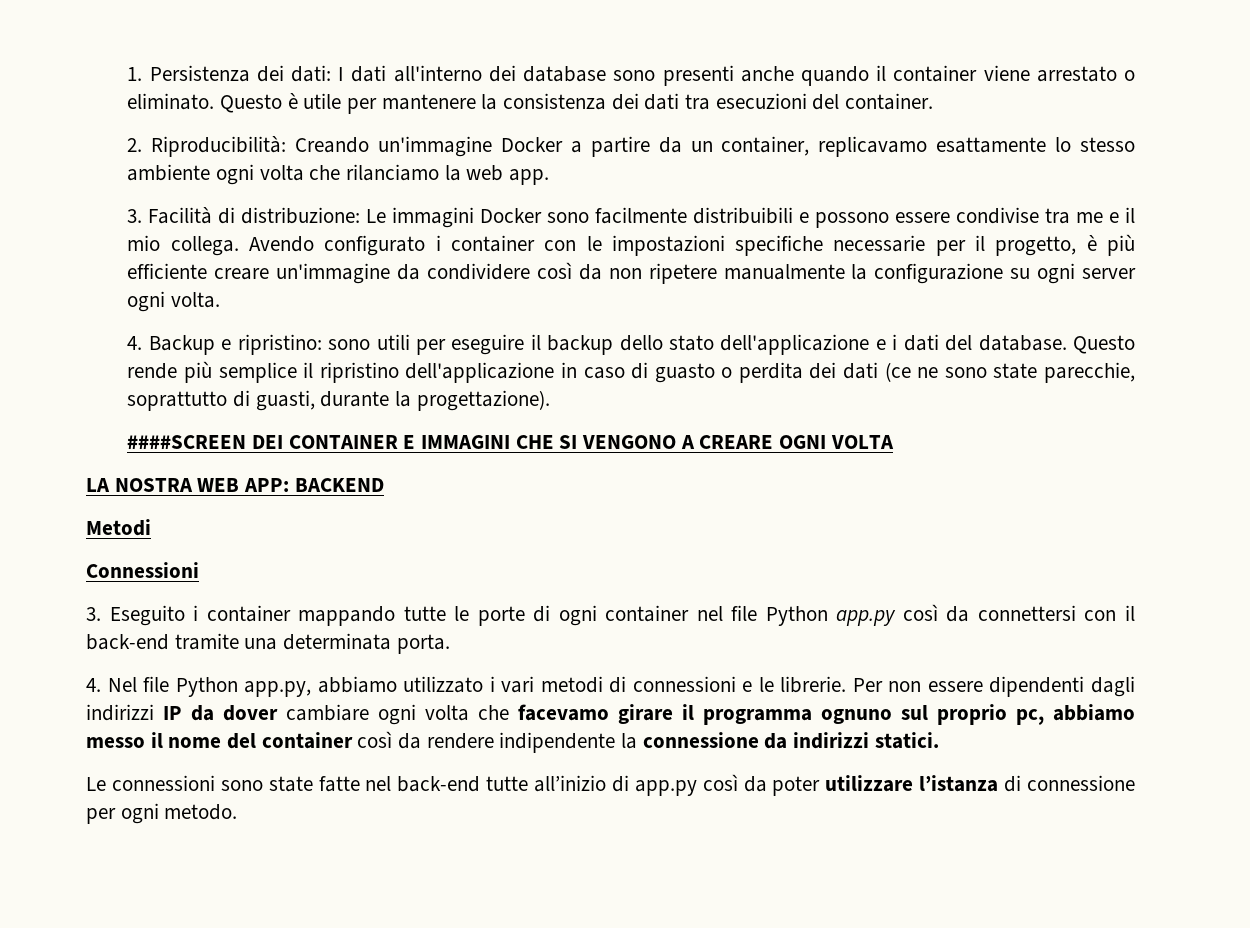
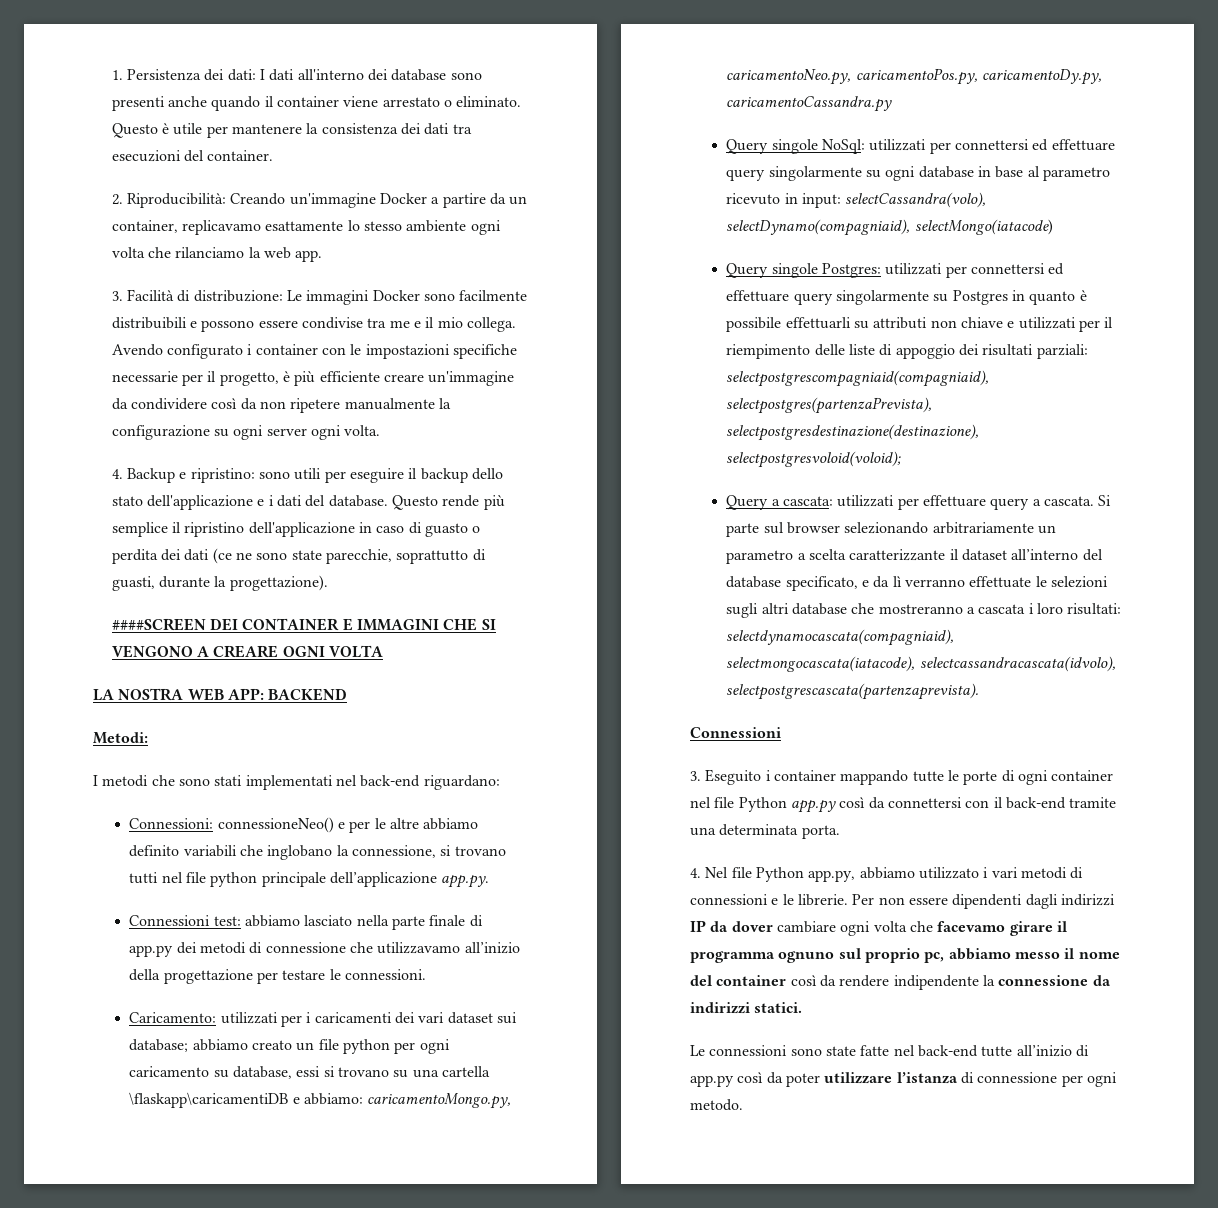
[86,519,151,536] Metodi -> [93,732,148,744] [93,775,500,790] [129,817,479,833] [129,845,506,860] [129,872,490,888] [129,915,483,930] [129,942,520,957] [129,969,426,984] [129,1012,517,1027] [129,1039,450,1054] [129,1066,490,1079] [129,1092,512,1109] [726,68,1103,85] [726,96,893,112] [726,139,1115,154] [726,166,1110,181] [726,192,987,208] [726,219,1053,236] [726,263,1065,278] [726,290,1087,305] [726,317,1114,332] [726,344,1088,359] [726,370,990,387] [726,397,933,414] [726,424,980,441] [726,451,902,468] [726,495,1112,510] [726,522,1056,537] [726,549,1103,564] [726,576,1108,591] [726,603,1122,618] [726,629,955,646] [726,656,1116,672] [726,683,980,700] Metodi: // I metodi che sono stati implementati nel back-end riguardano: // Connessioni: connessioneNeo() e per le altre abbiamo definito variabili che inglobano la connessione, si trovano tutti nel file python principale dell’applicazione app.py. // Connessioni test: abbiamo lasciato nella parte finale di app.py dei metodi di connessione che utilizzavamo all’inizio della progettazione per testare le connessioni. // Caricamento: utilizzati per i caricamenti dei vari dataset sui database; abbiamo creato un file python per ogni caricamento su database, essi si trovano su una cartella \flaskapp\caricamentiDB e abbiamo: caricamentoMongo.py, caricamentoNeo.py, caricamentoPos.py, caricamentoDy.py, caricamentoCassandra.py // Query singole NoSql: utilizzati per connettersi ed effettuare query singolarmente su ogni database in base al parametro ricevuto in input: selectCassandra(volo), selectDynamo(compagniaid), selectMongo(iatacode) // Query singole Postgres: utilizzati per connettersi ed effettuare query singolarmente su Postgres in quanto è possibile effettuarli su attributi non chiave e utilizzati per il riempimento delle liste di appoggio dei risultati parziali: selectpostgrescompagniaid(compagniaid), selectpostgres(partenzaPrevista), selectpostgresdestinazione(destinazione), selectpostgresvoloid(voloid); // Query a cascata: utilizzati per effettuare query a cascata. Si parte sul browser selezionando arbitrariamente un parametro a scelta caratterizzante il dataset all’interno del database specificato, e da lì verranno effettuate le selezioni sugli altri database che mostreranno a cascata i loro risultati: selectdynamocascata(compagniaid), selectmongocascata(iatacode), selectcassandracascata(idvolo), selectpostgrescascata(partenzaprevista).

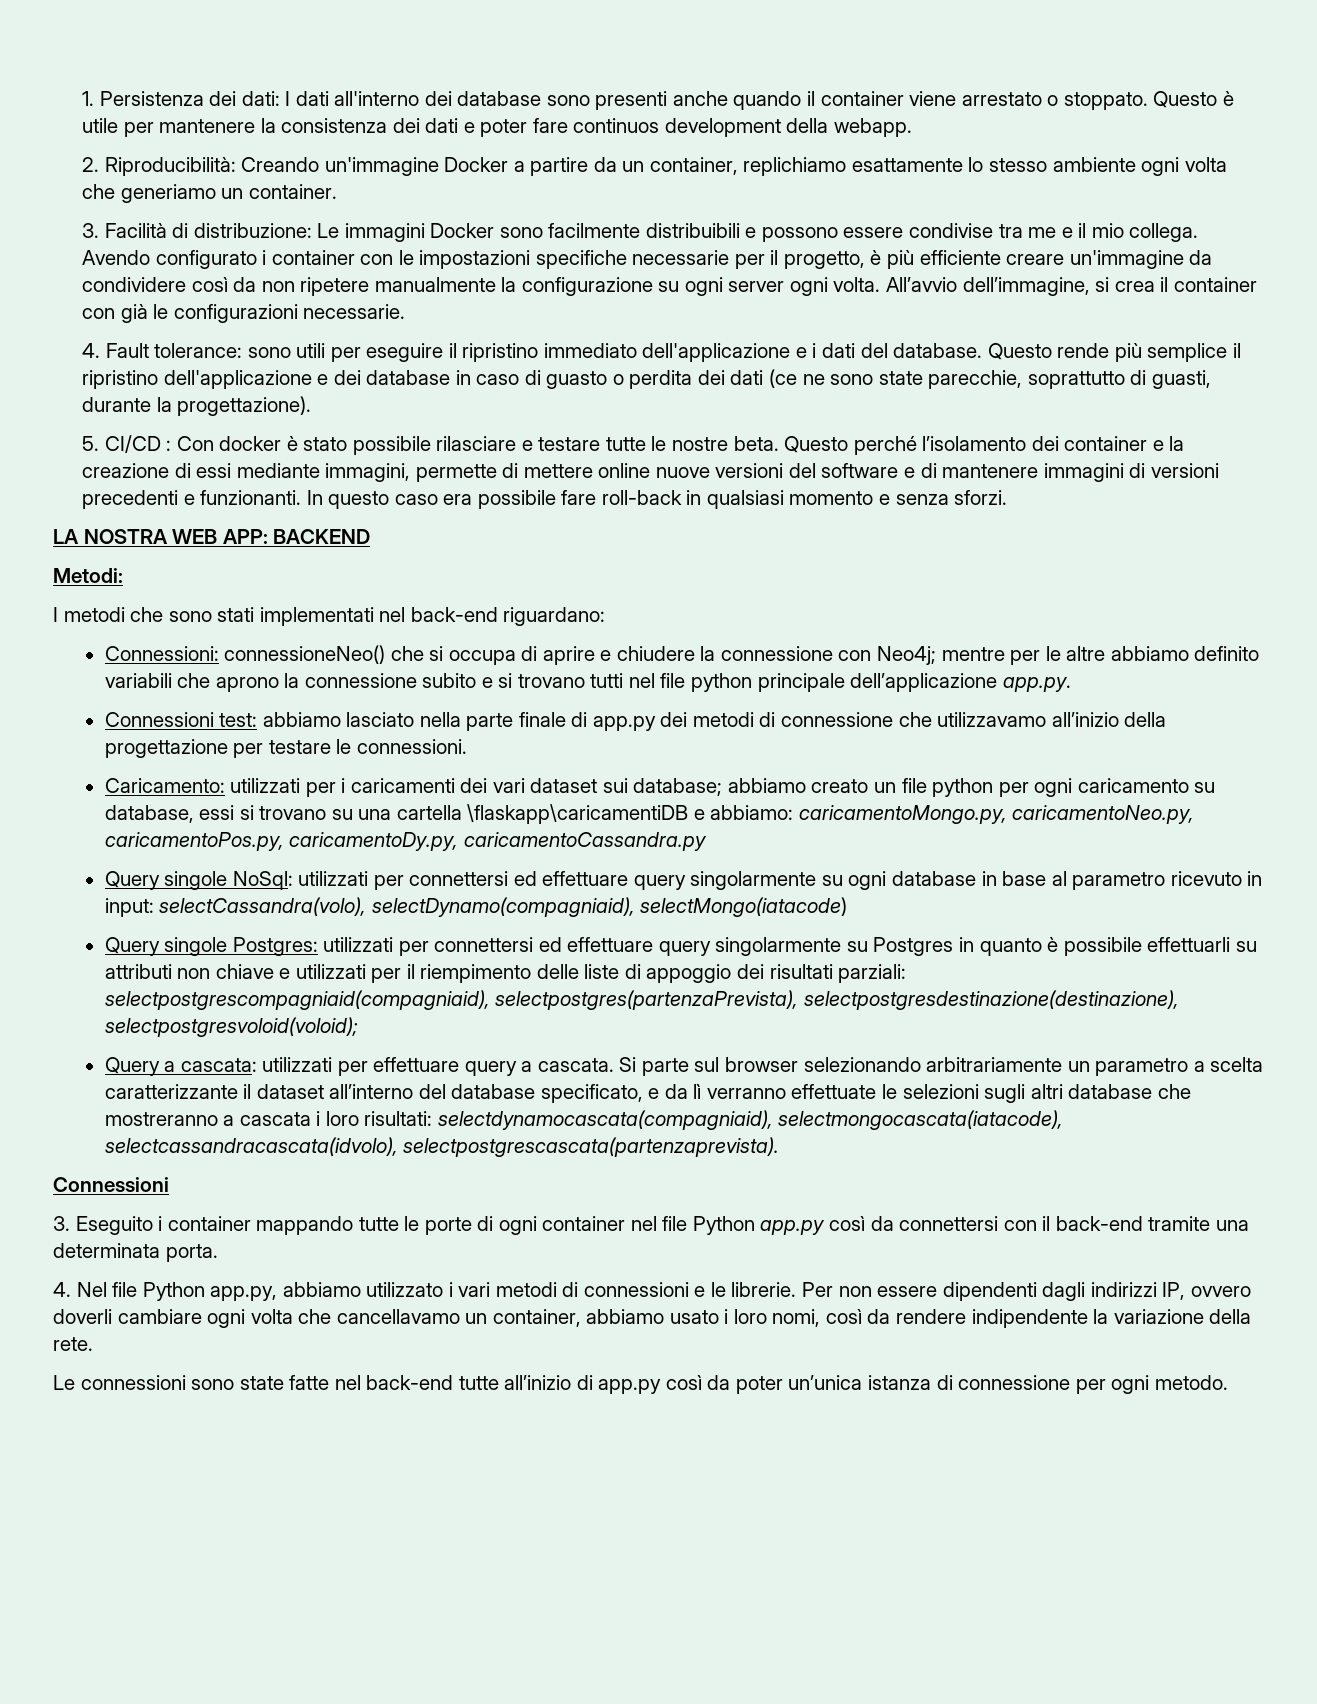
[456,96,522,107] eliminato. -> [1063,92,1148,110] stoppato.
[452,124,472,134] [111,150,274,162] tra esecuzioni del container. -> [463,118,912,137] e poter fare continuos development della webapp.
[182,220,262,235] replicavamo -> [743,157,847,176] replichiamo
[175,247,323,262] rilanciamo la web app. -> [120,184,337,203] generiamo un container.
[111,468,255,483] // 4. Backup e ripristino: -> [885,277,1257,296] [82,304,406,323] [82,343,243,358] All’avvio dell’immagine, si crea il container con già le configurazioni necessarie. // 4. Fault tolerance:
[420,468,503,483] [111,496,143,506] backup dello stato -> [462,343,637,362] ripristino immediato
(355, 529) none -> [317,370,451,385] e dei database
[111,618,496,631] [111,645,384,658] ####SCREEN DEI CONTAINER E IMMAGINI CHE SI VENGONO A CREARE OGNI VOLTA -> [82,435,1185,455] [82,463,1219,482] [82,490,1008,509] 5. CI/CD : Con docker è stato possibile rilasciare e testare tutte le nostre beta. Questo perché l’isolamento dei container e la creazione di essi mediante immagini, permette di mettere online nuove versioni del software e di mantenere immagini di versioni precedenti e funzionanti. In questo caso era possibile fare roll-back in qualsiasi momento e senza sforzi.
[338,822,346,829] e -> [390,646,1005,665] che si occupa di aprire e chiudere la connessione con Neo4j; mentre
[267,845,436,860] inglobano la connessione, -> [215,673,493,692] aprono la connessione subito e
[690,920,773,932] IP da dover -> [1162,1282,1251,1300] [53,1309,112,1324] IP, ovvero doverli
[937,921,1067,936] [690,948,1120,963] [690,975,787,986] facevamo girare il programma ognuno sul proprio pc, abbiamo messo il nome del container -> [336,1309,821,1327] cancellavamo un container, abbiamo usato i loro nomi,
[998,975,1111,986] [690,1002,803,1014] connessione da indirizzi statici. -> [1113,1309,1252,1324] [53,1337,93,1351] variazione della rete.
[824,1072,958,1084] utilizzare l’istanza -> [788,1375,932,1390] un’unica istanza

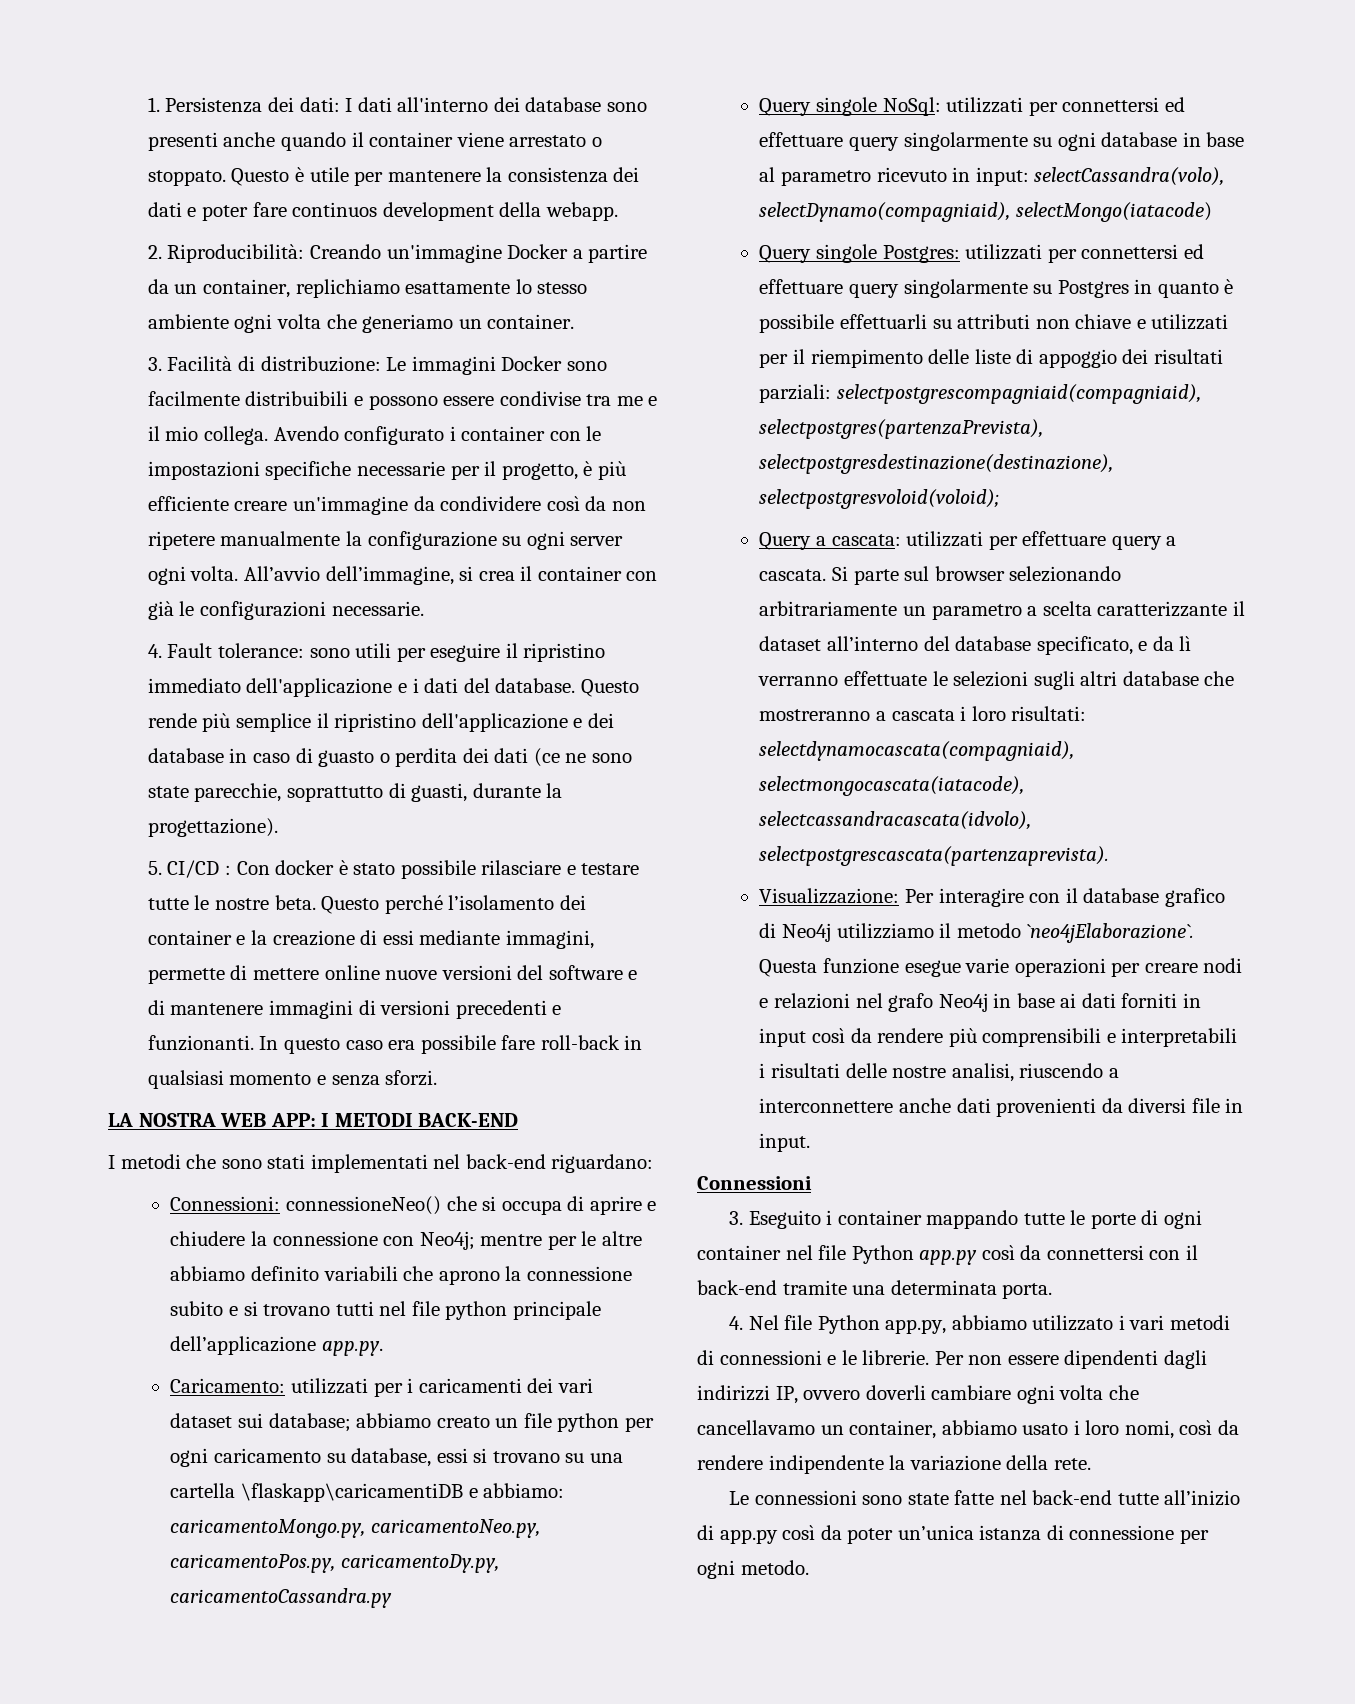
[273,529,371,544] [53,568,123,583] BACKEND // Metodi: -> [321,1113,519,1127] I METODI BACK-END
[104,712,1167,731] [104,739,467,758] // Connessioni test: abbiamo lasciato nella parte finale di app.py dei metodi di connessione che utilizzavamo all’inizio della progettazione per testare le connessioni. -> (383, 1348) none
(780, 1147) none -> [759,888,1225,907] [759,923,1195,943] [759,958,1243,977] [759,993,1201,1012] [759,1028,1238,1047] [759,1063,1119,1082] [759,1098,1244,1117] [759,1133,811,1152] // Visualizzazione: Per interagire con il database grafico di Neo4j utilizziamo il metodo `neo4jElaborazione`. Questa funzione esegue varie operazioni per creare nodi e relazioni nel grafo Neo4j in base ai dati forniti in input così da rendere più comprensibili e interpretabili i risultati delle nostre analisi, riuscendo a interconnettere anche dati provenienti da diversi file in input.

